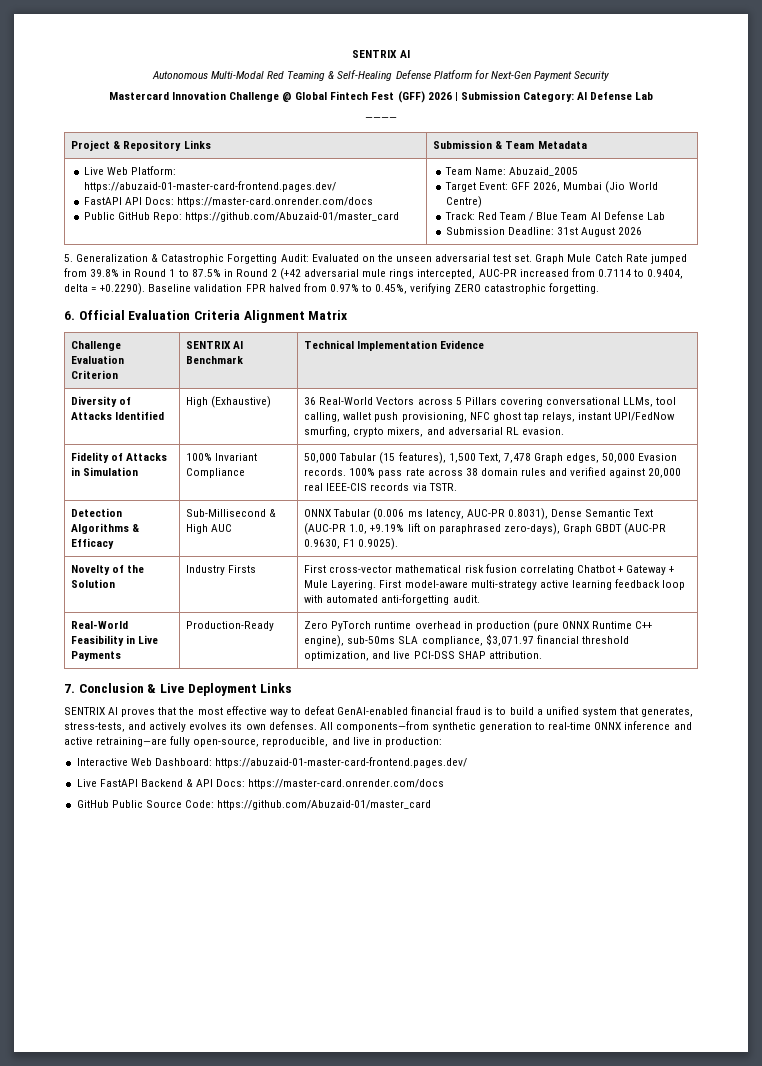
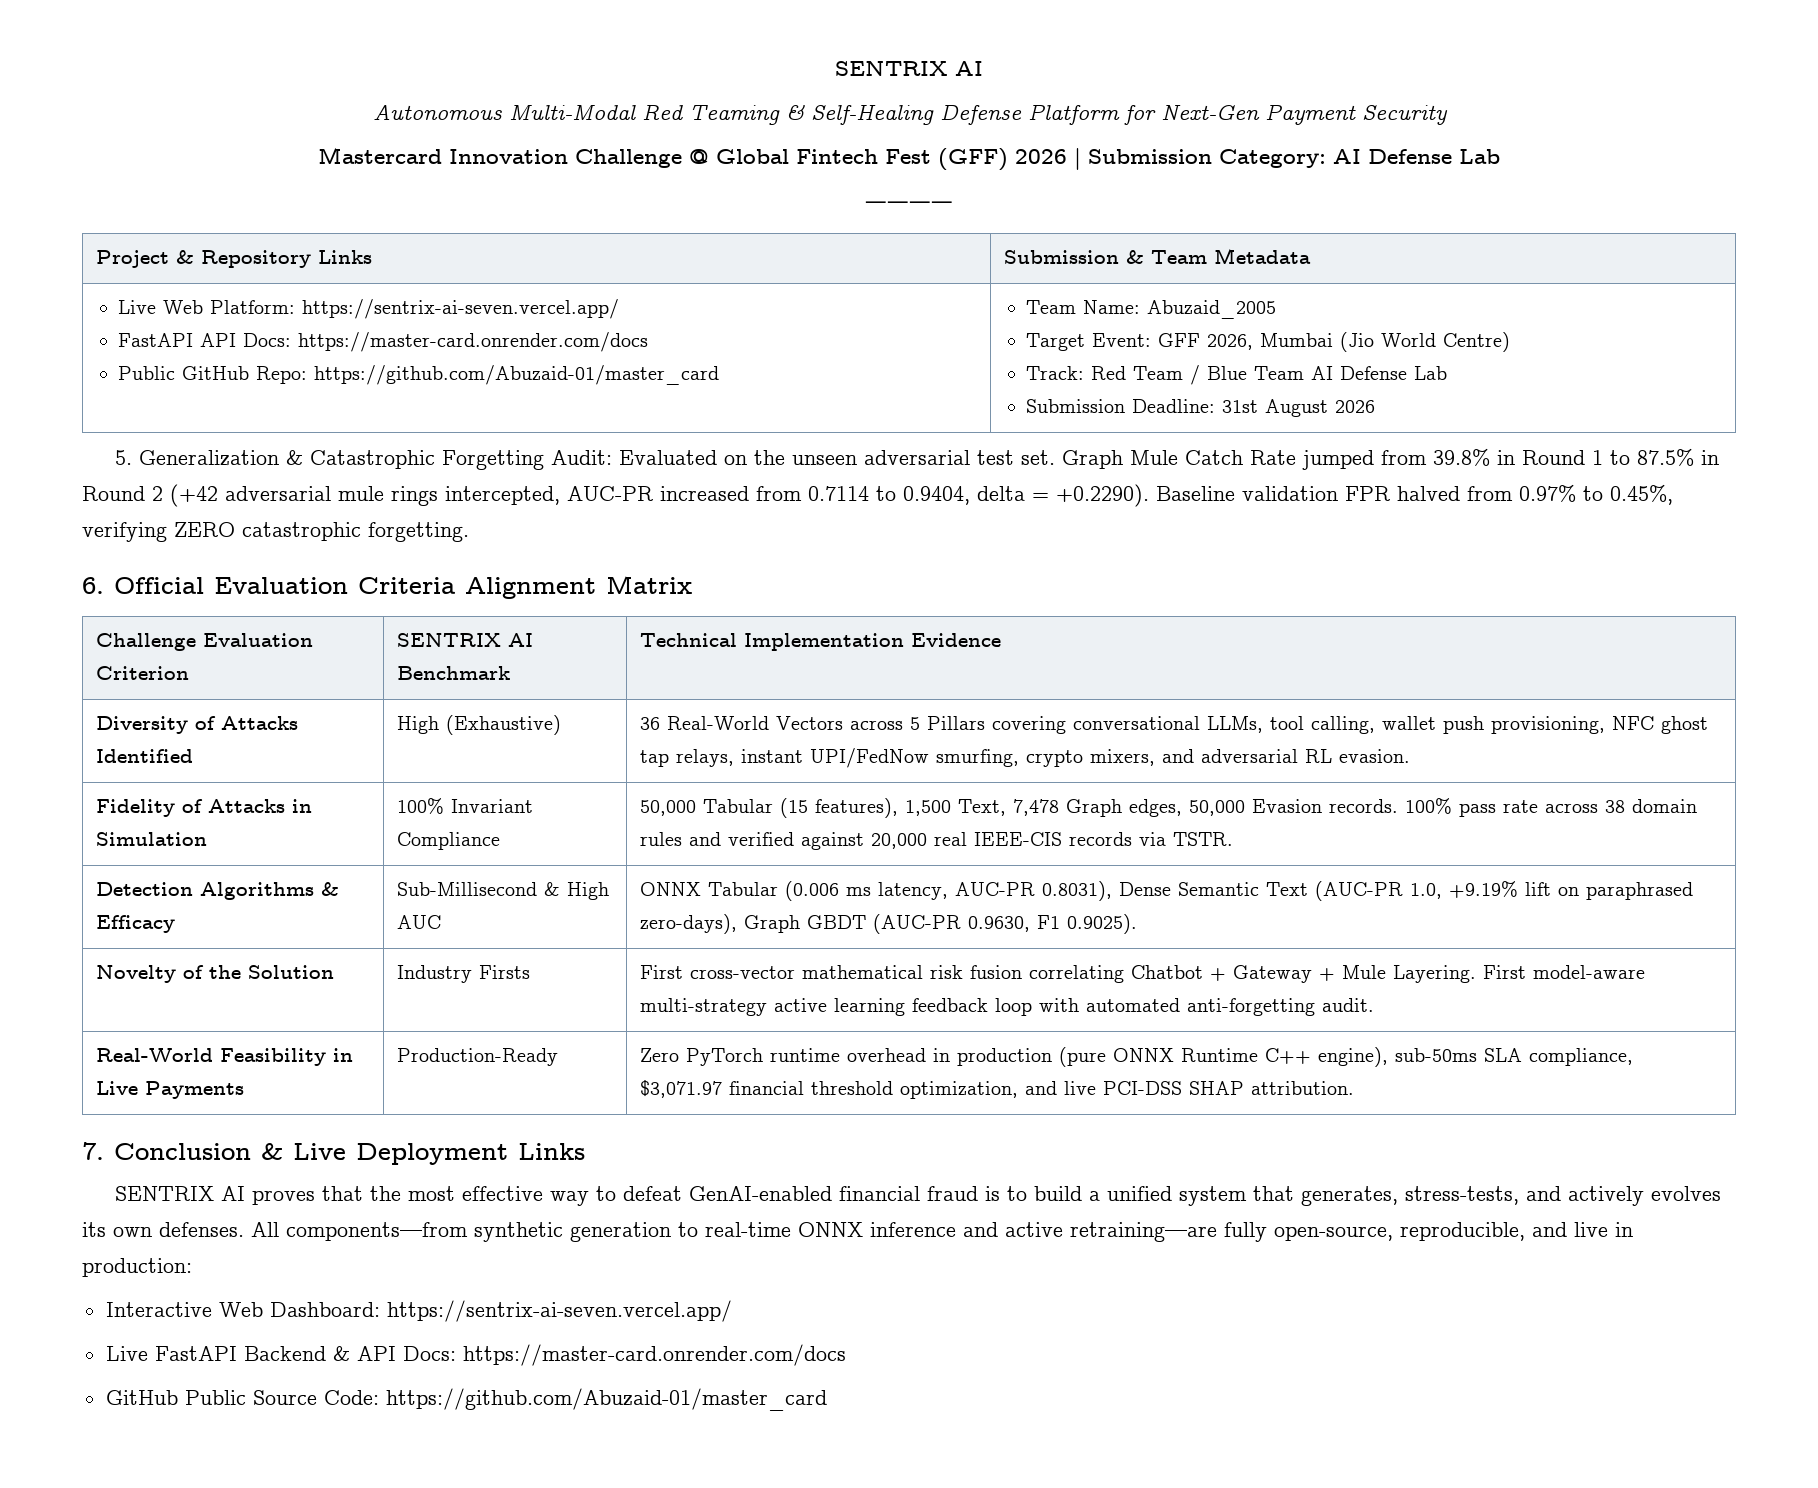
[83,181,336,192] https://abuzaid-01-master-card-frontend.pages.dev/ -> [301,299,619,319] https://sentrix-ai-seven.vercel.app/
[214,757,467,768] https://abuzaid-01-master-card-frontend.pages.dev/ -> [386,1300,732,1322] https://sentrix-ai-seven.vercel.app/

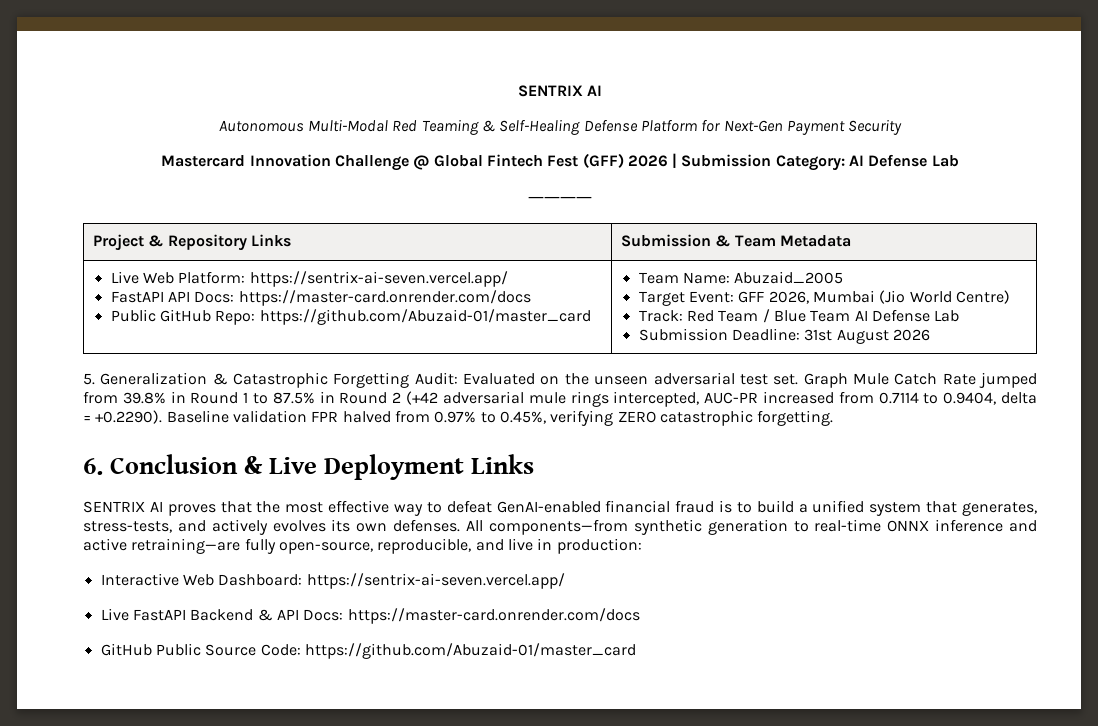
[114,576,692,599] [96,633,314,651] [96,666,190,680] [397,633,534,647] [397,666,511,680] [640,633,1002,651] [96,716,299,734] [96,749,194,763] [397,715,562,735] [640,716,1709,734] [640,748,1411,768] [96,799,313,817] [96,832,208,846] [397,798,534,814] [397,832,501,850] [640,798,1698,818] [640,832,1234,850] [96,882,340,900] [96,915,176,933] [397,882,610,900] [397,915,442,929] [640,881,1694,901] [640,914,1138,934] [96,965,335,983] [397,965,531,983] [640,965,1646,983] [640,998,1375,1016] [96,1048,354,1066] [96,1081,245,1099] [397,1048,559,1066] [640,1047,1634,1067] [640,1080,1355,1099] [82,1142,104,1160] Official Evaluation Criteria Alignment Matrix // Challenge Evaluation Criterion | SENTRIX AI Benchmark | Technical Implementation Evidence // Diversity of Attacks Identified | High (Exhaustive) | 36 Real-World Vectors across 5 Pillars covering conversational LLMs, tool calling, wallet push provisioning, NFC ghost tap relays, instant UPI/FedNow smurfing, crypto mixers, and adversarial RL evasion. // Fidelity of Attacks in Simulation | 100% Invariant Compliance | 50,000 Tabular (15 features), 1,500 Text, 7,478 Graph edges, 50,000 Evasion records. 100% pass rate across 38 domain rules and verified against 20,000 real IEEE-CIS records via TSTR. // Detection Algorithms & Efficacy | Sub-Millisecond & High AUC | ONNX Tabular (0.006 ms latency, AUC-PR 0.8031), Dense Semantic Text (AUC-PR 1.0, +9.19% lift on paraphrased zero-days), Graph GBDT (AUC-PR 0.9630, F1 0.9025). // Novelty of the Solution | Industry Firsts | First cross-vector mathematical risk fusion correlating Chatbot + Gateway + Mule Layering. First model-aware multi-strategy active learning feedback loop with automated anti-forgetting audit. // Real-World Feasibility in Live Payments | Production-Ready | Zero PyTorch runtime overhead in production (pure ONNX Runtime C++ engine), sub-50ms SLA compliance, $3,071.97 financial threshold optimization, and live PCI-DSS SHAP attribution. // 7. -> (103, 466) none

